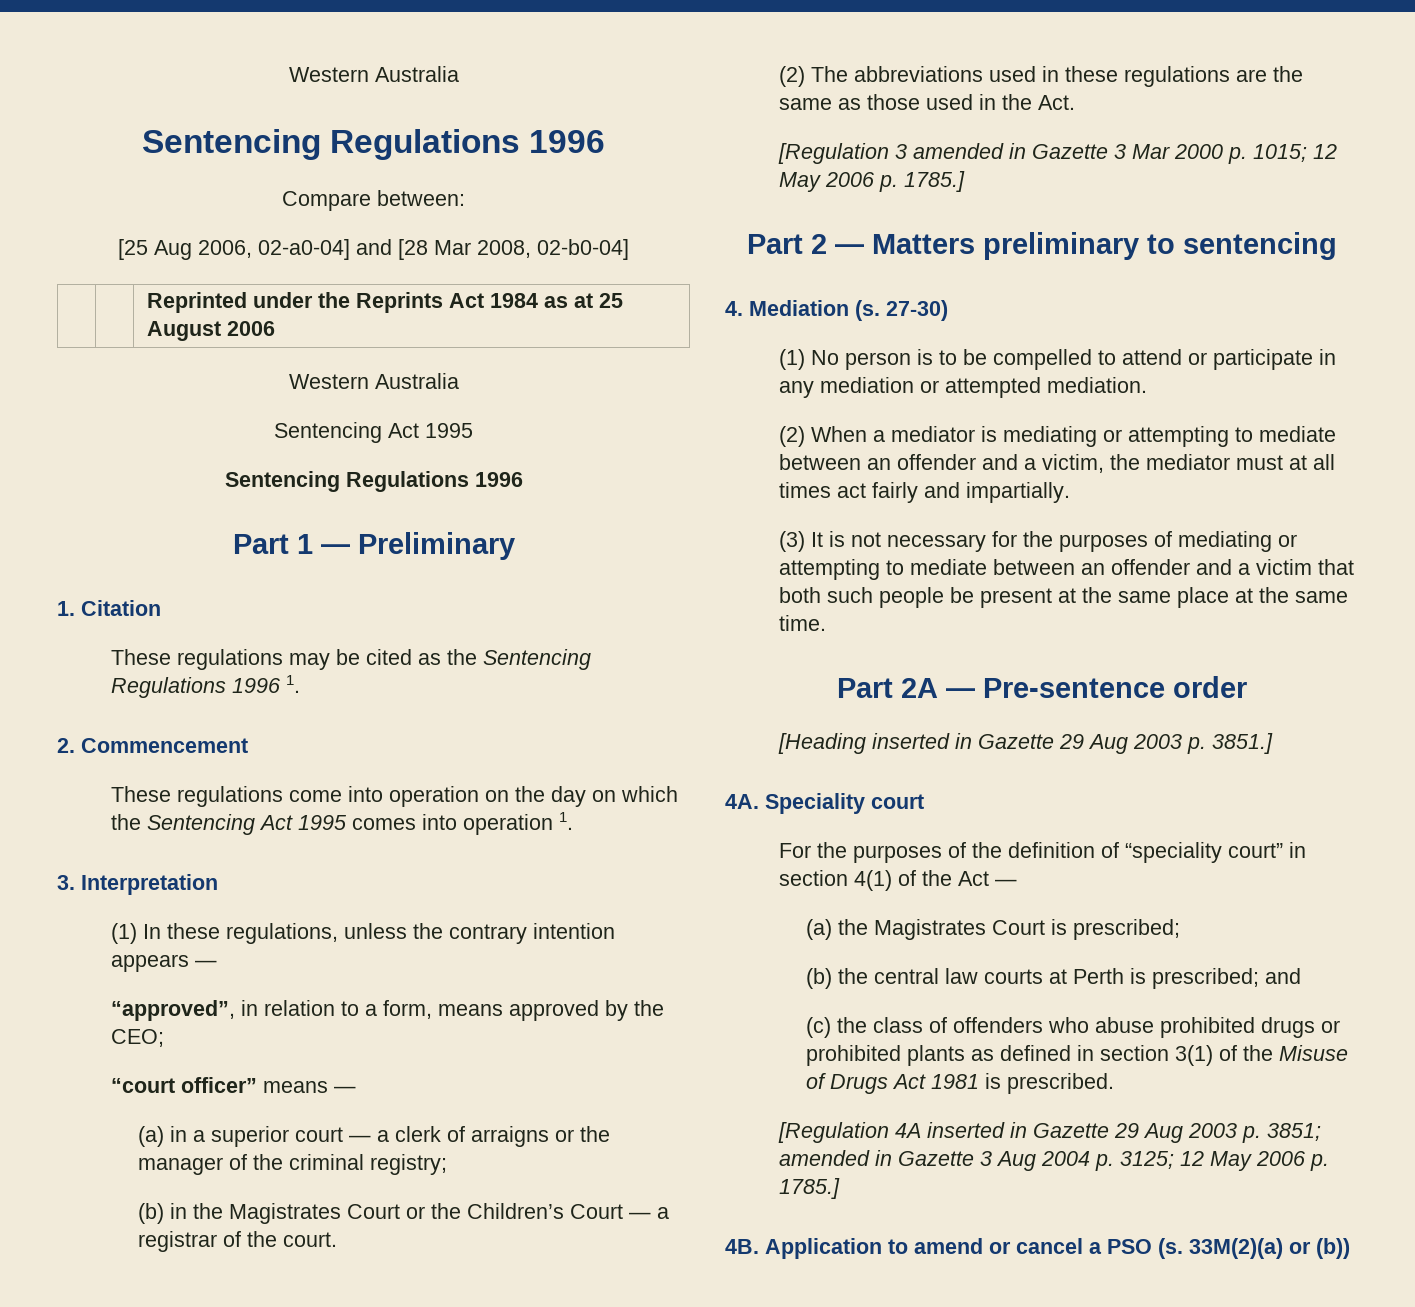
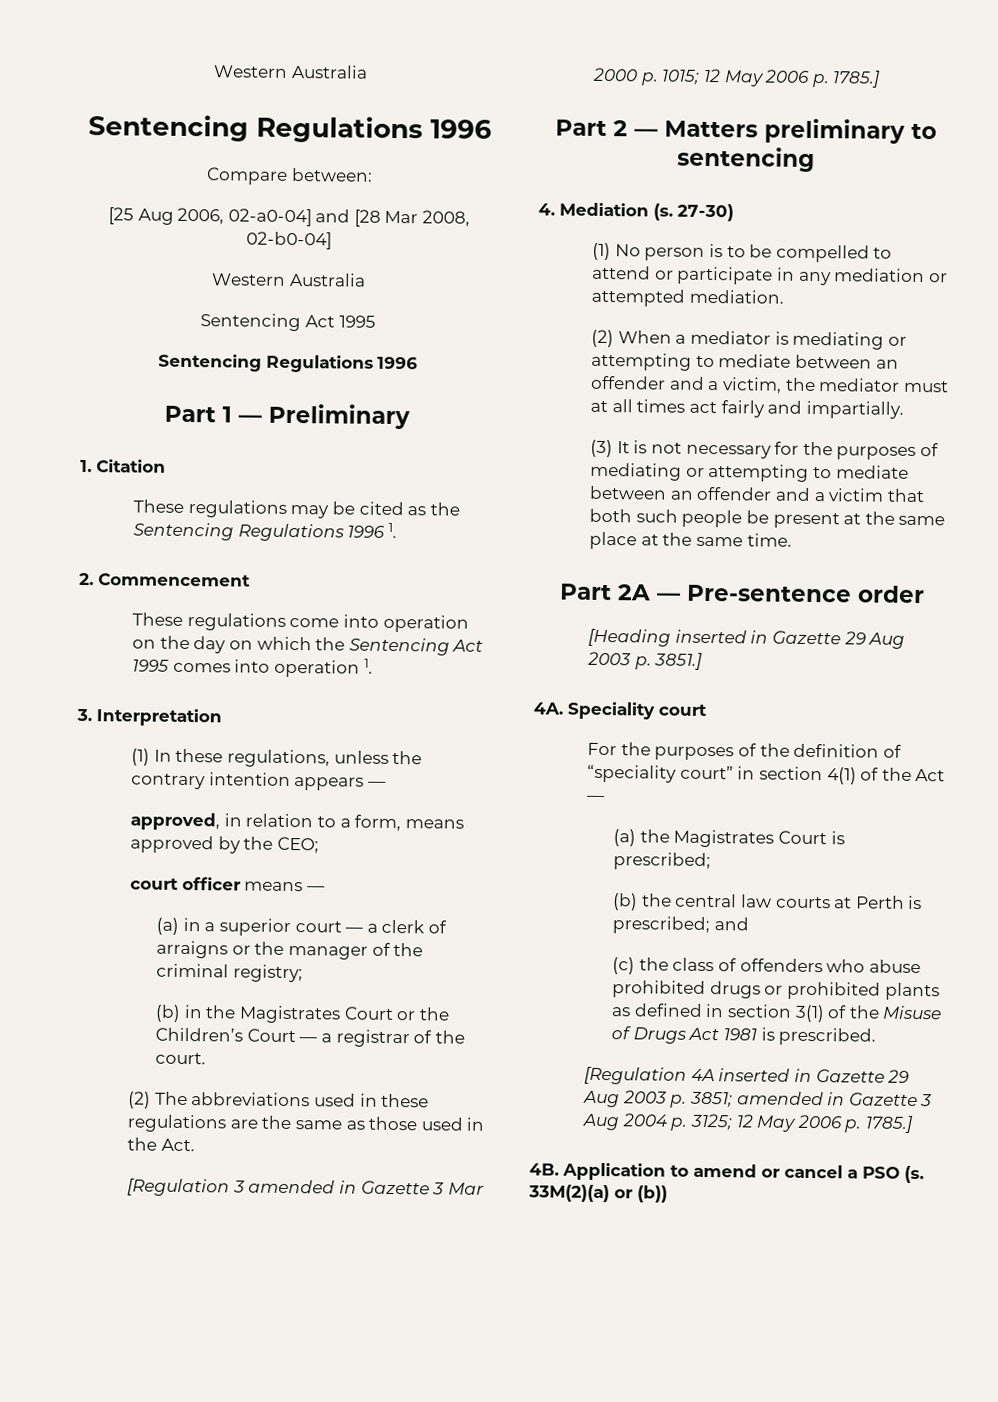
[146,292,623,313] [146,321,275,341] // | | Reprinted under the Reprints Act 1984 as at 25 August 2006 -> (332, 240) none
[111,1000,236,1021] “approved”, -> [130,812,221,831] approved,
[111,1077,258,1093] “court officer” -> [130,876,241,891] court officer

